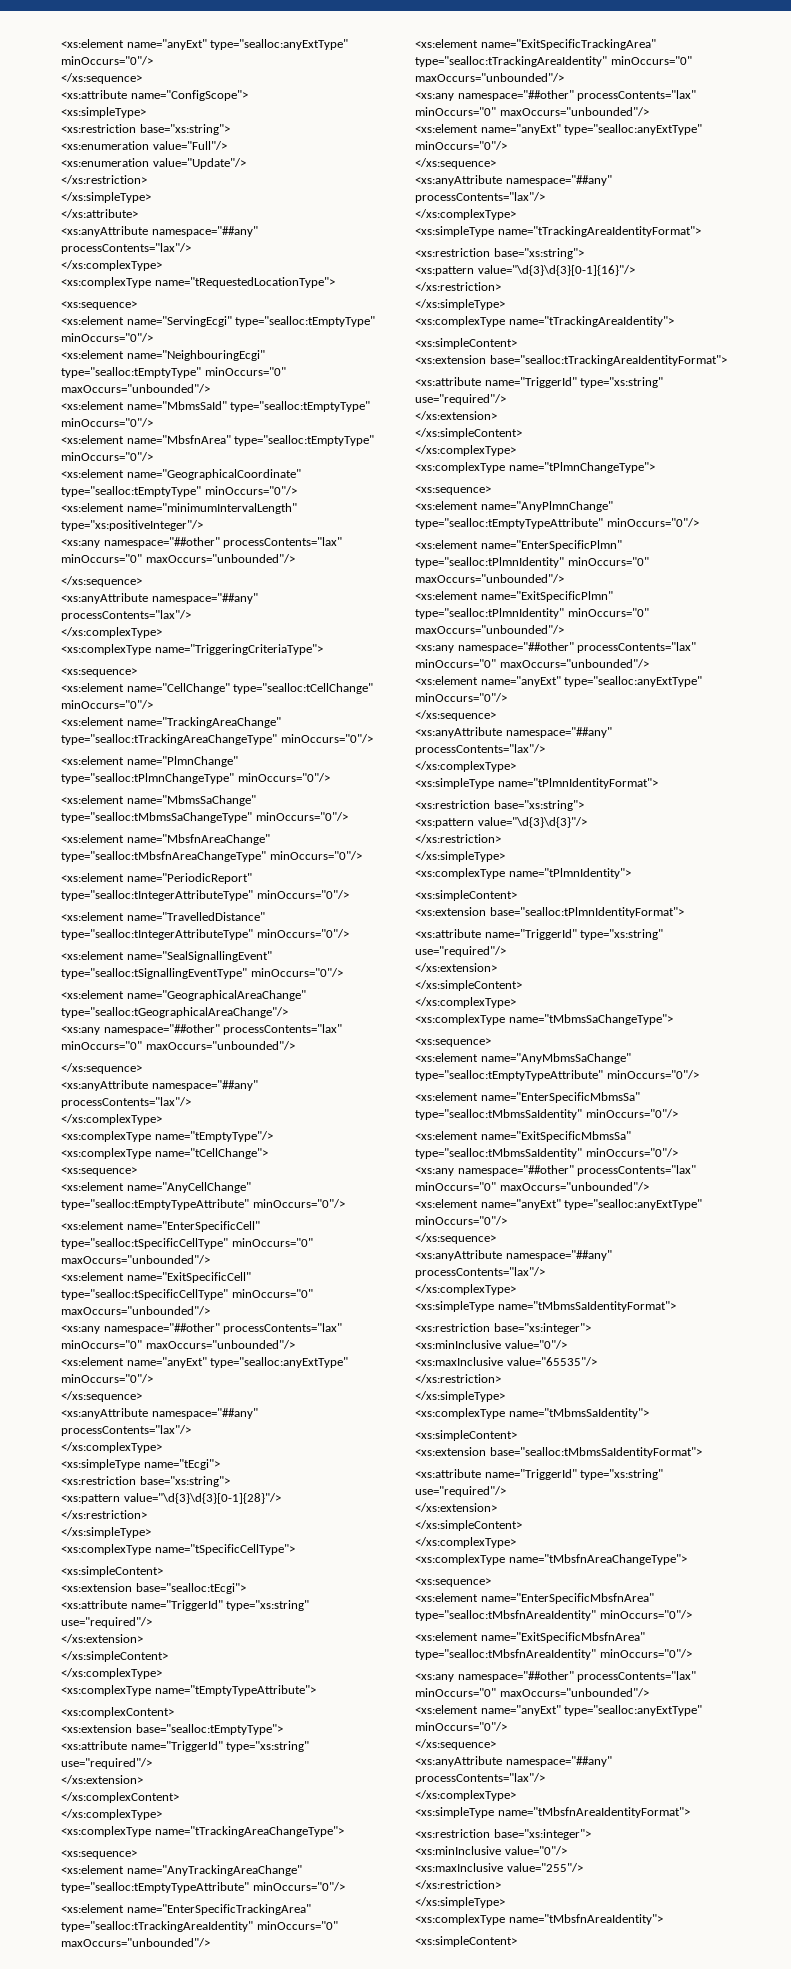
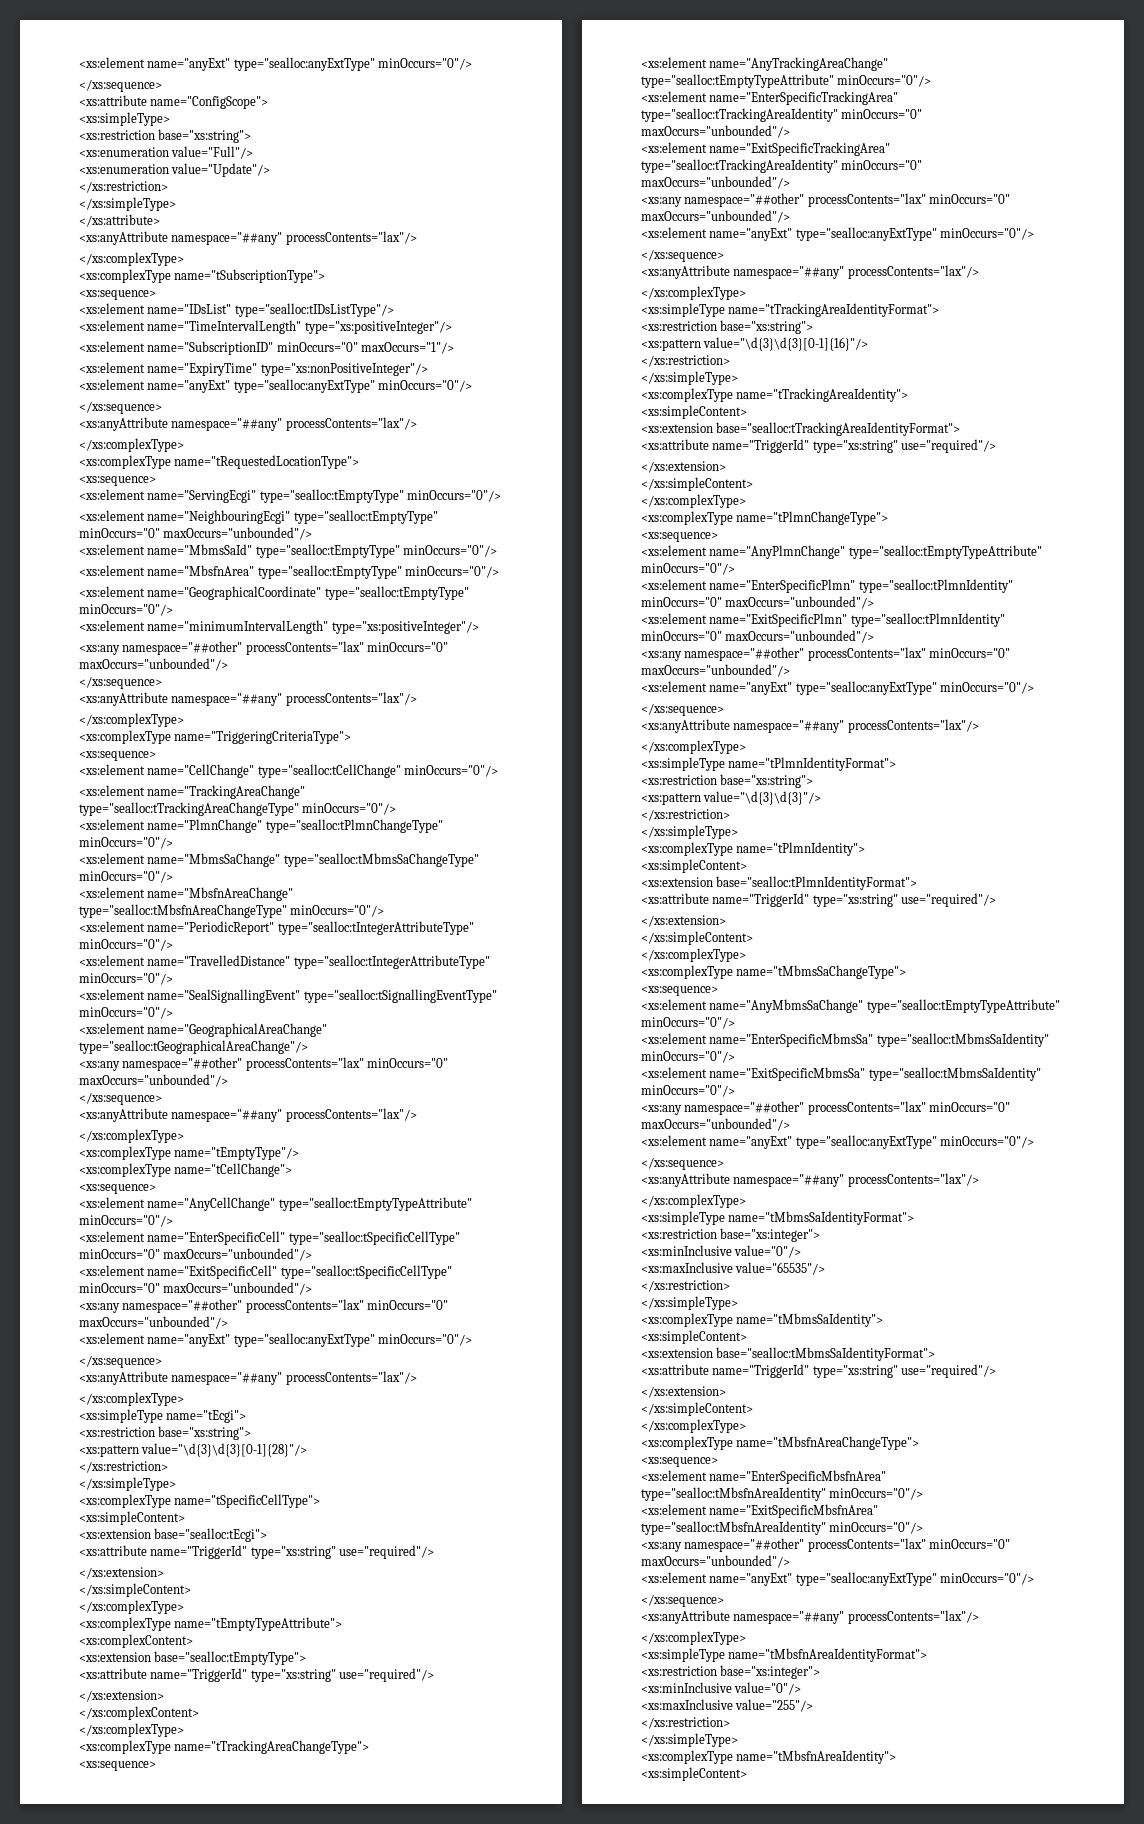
(162, 265) none -> [79,269,326,283] [79,290,156,300] [79,303,394,317] [79,320,452,334] [79,341,455,355] [79,362,428,376] [79,379,473,393] [79,401,162,414] [79,417,417,431] [79,438,184,452] // <xs:complexType name="tSubscriptionType"> // <xs:sequence> // <xs:element name="IDsList" type="sealloc:tIDsListType"/> // <xs:element name="TimeIntervalLength" type="xs:positiveInteger"/> // <xs:element name="SubscriptionID" minOccurs="0" maxOccurs="1"/> // <xs:element name="ExpiryTime" type="xs:nonPositiveInteger"/> // <xs:element name="anyExt" type="sealloc:anyExtType" minOccurs="0"/> // </xs:sequence> // <xs:anyAttribute namespace="##any" processContents="lax"/> // </xs:complexType>

